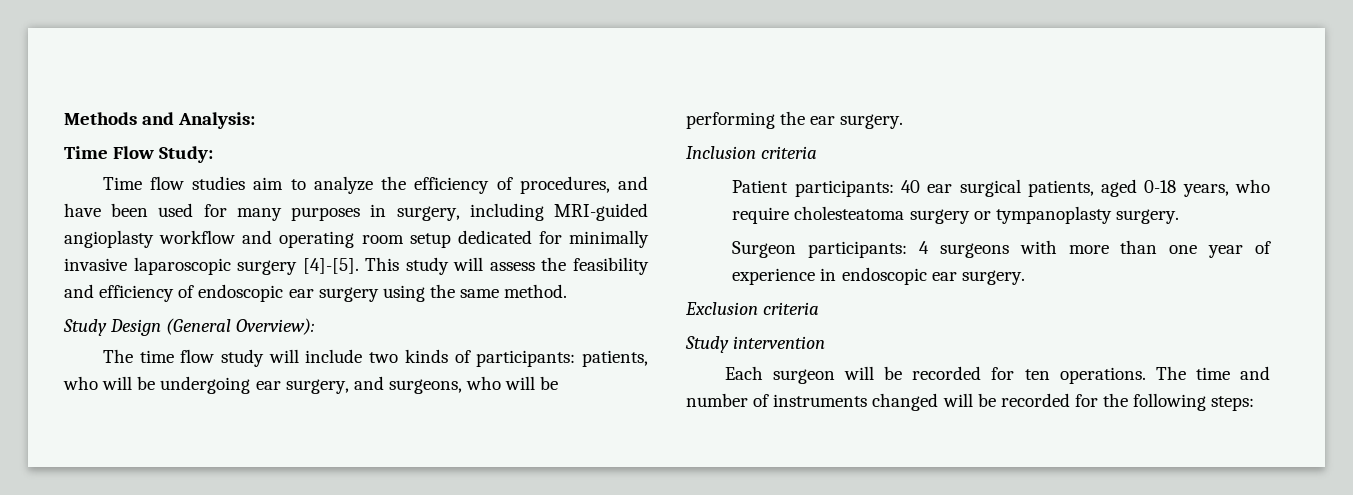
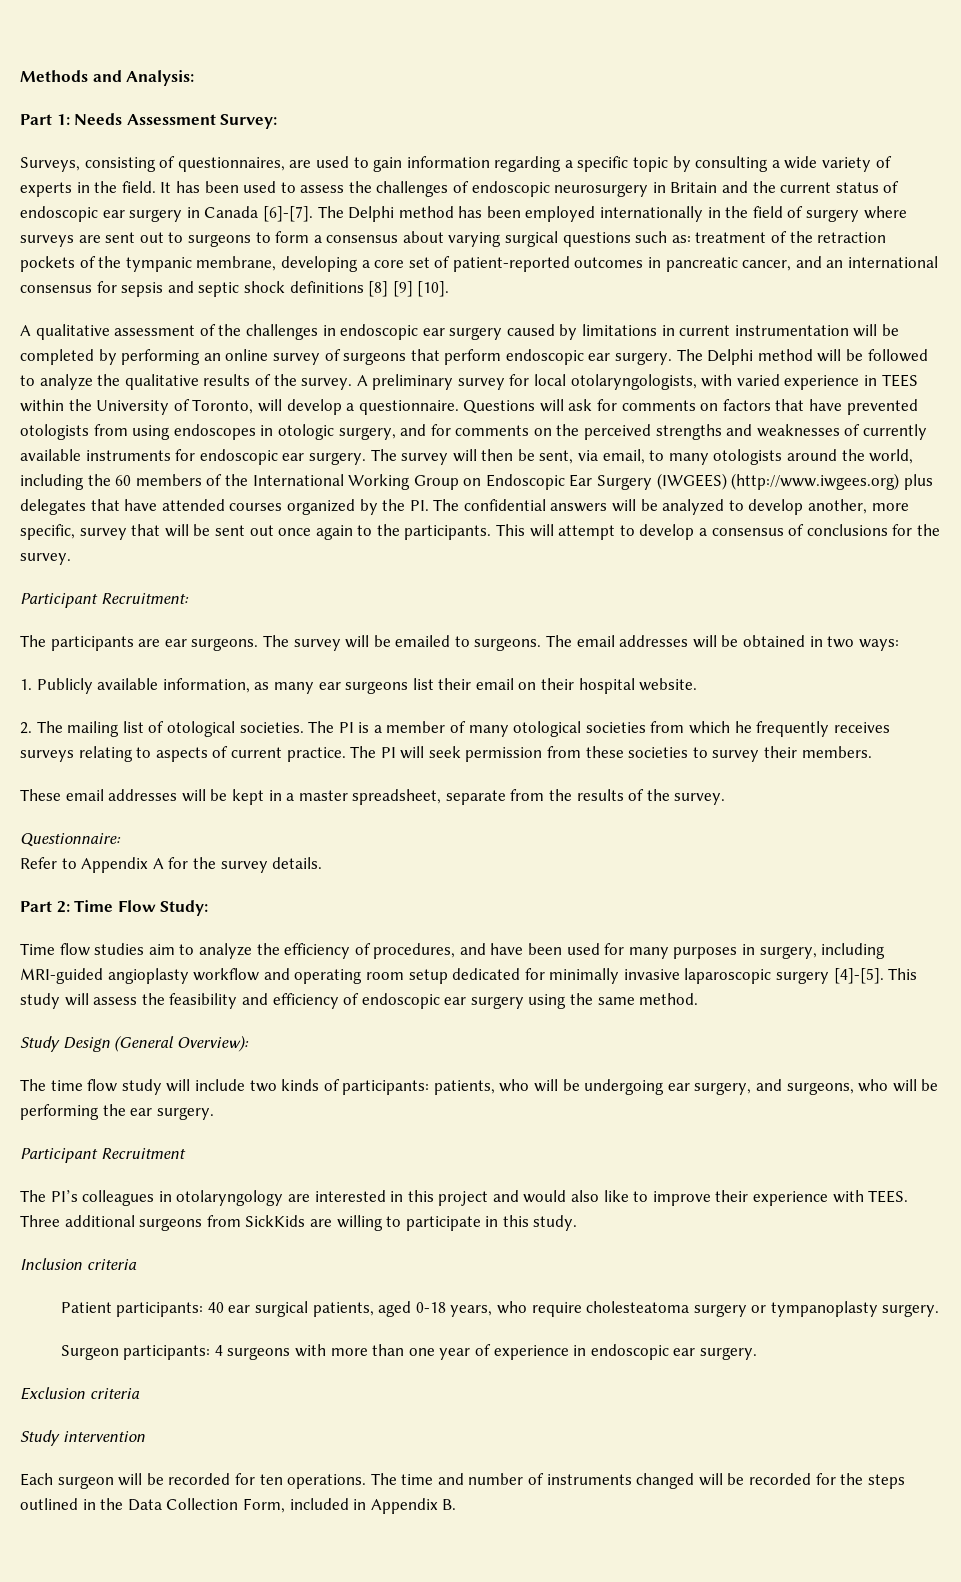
(256, 120) none -> [20,113,278,129] [20,156,892,172] [20,181,900,197] [20,206,907,222] [20,231,887,247] [20,256,939,272] [20,281,450,297] [20,324,900,340] [20,349,928,365] [20,374,918,390] [20,399,918,415] [20,424,928,440] [20,449,914,465] [20,473,933,490] [20,499,909,515] [20,524,940,540] [20,553,71,565] [20,593,189,608] [20,635,899,651] [20,678,698,694] [20,721,890,737] [20,746,872,762] [20,789,726,805] [20,833,121,847] [20,857,323,873] [20,901,70,913] Part 1: Needs Assessment Survey: // Surveys, consisting of questionnaires, are used to gain information regarding a specific topic by consulting a wide variety of experts in the field. It has been used to assess the challenges of endoscopic neurosurgery in Britain and the current status of endoscopic ear surgery in Canada [6]-[7]. The Delphi method has been employed internationally in the field of surgery where surveys are sent out to surgeons to form a consensus about varying surgical questions such as: treatment of the retraction pockets of the tympanic membrane, developing a core set of patient-reported outcomes in pancreatic cancer, and an international consensus for sepsis and septic shock definitions [8] [9] [10]. // A qualitative assessment of the challenges in endoscopic ear surgery caused by limitations in current instrumentation will be completed by performing an online survey of surgeons that perform endoscopic ear surgery. The Delphi method will be followed to analyze the qualitative results of the survey. A preliminary survey for local otolaryngologists, with varied experience in TEES within the University of Toronto, will develop a questionnaire. Questions will ask for comments on factors that have prevented otologists from using endoscopes in otologic surgery, and for comments on the perceived strengths and weaknesses of currently available instruments for endoscopic ear surgery. The survey will then be sent, via email, to many otologists around the world, including the 60 members of the International Working Group on Endoscopic Ear Surgery (IWGEES) (http://www.iwgees.org) plus delegates that have attended courses organized by the PI. The confidential answers will be analyzed to develop another, more specific, survey that will be sent out once again to the participants. This will attempt to develop a consensus of conclusions for the survey. // Participant Recruitment: // The participants are ear surgeons. The survey will be emailed to surgeons. The email addresses will be obtained in two ways: // 1. Publicly available information, as many ear surgeons list their email on their hospital website. // 2. The mailing list of otological societies. The PI is a member of many otological societies from which he frequently receives surveys relating to aspects of current practice. The PI will seek permission from these societies to survey their members. // These email addresses will be kept in a master spreadsheet, separate from the results of the survey. // Questionnaire: // Refer to Appendix A for the survey details. // Part 2:
(904, 121) none -> [20,1148,186,1163] [20,1190,909,1206] [20,1215,578,1231] // Participant Recruitment // The PI’s colleagues in otolaryngology are interested in this project and would also like to improve their experience with TEES. Three additional surgeons from SickKids are willing to participate in this study.
[1133,393,1255,411] following steps: -> [867,1474,905,1489] [20,1498,457,1514] steps outlined in the Data Collection Form, included in Appendix B.

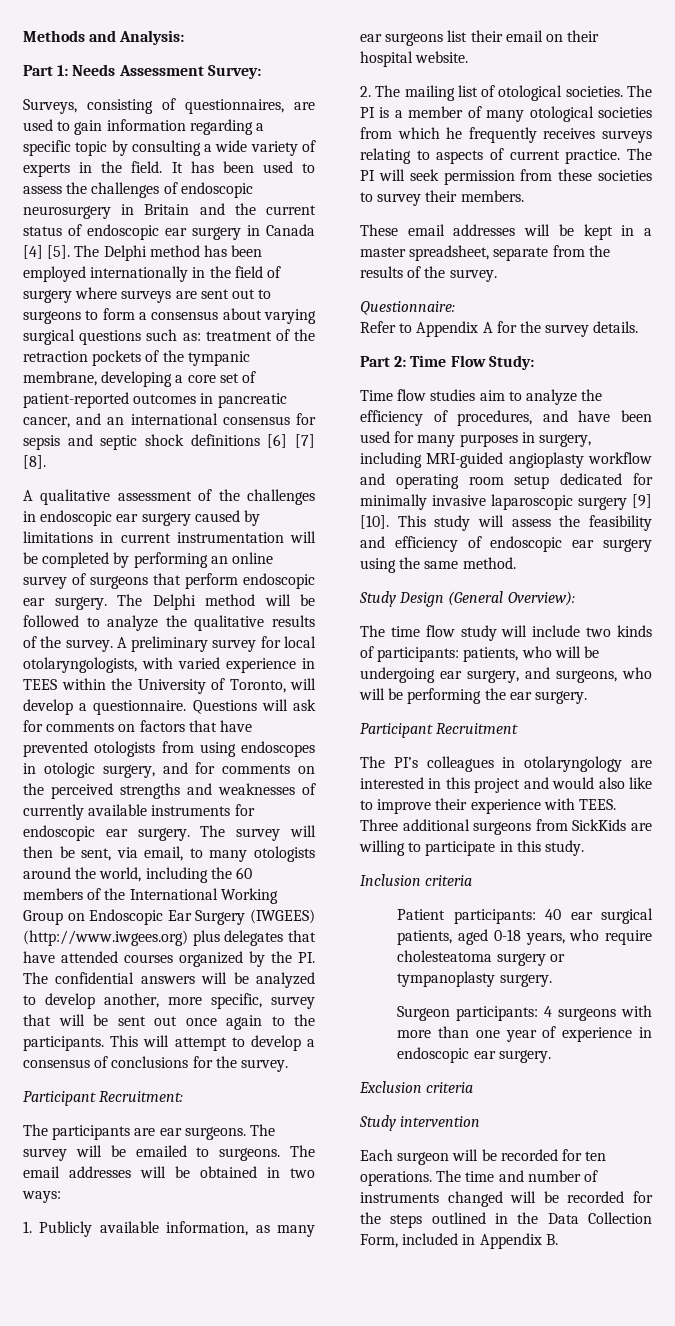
[262,206,313,222] [6]-[7]. -> [23,245,71,259] [4] [5].
[368,281,450,297] [8] [9] [10]. -> [267,434,315,448] [23,455,46,469] [6] [7] [8].
[833,968,884,984] [4]-[5]. -> [632,494,652,508] [360,515,389,529] [9] [10].

